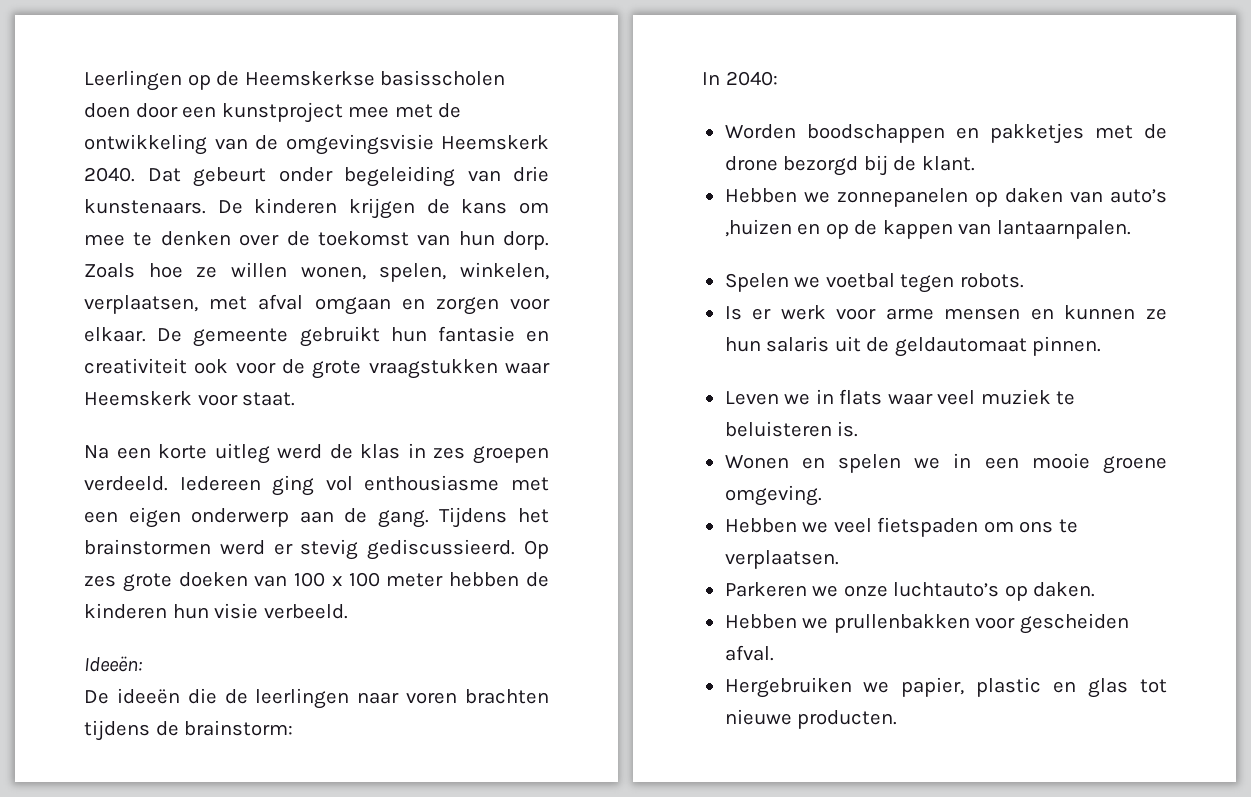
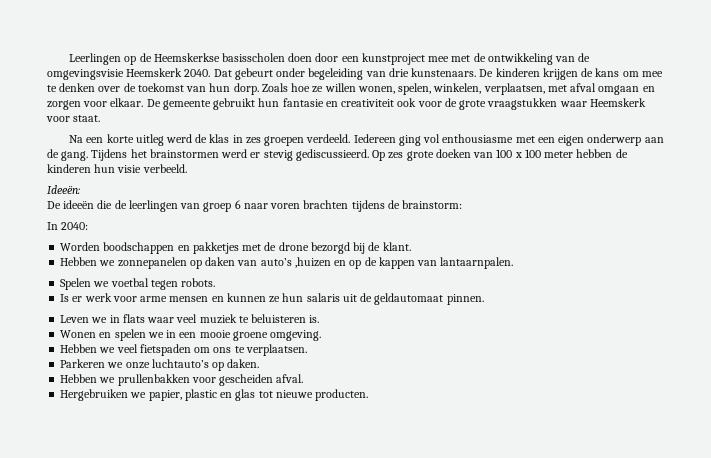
(350, 698) none -> [180,200,241,212] van groep 6

